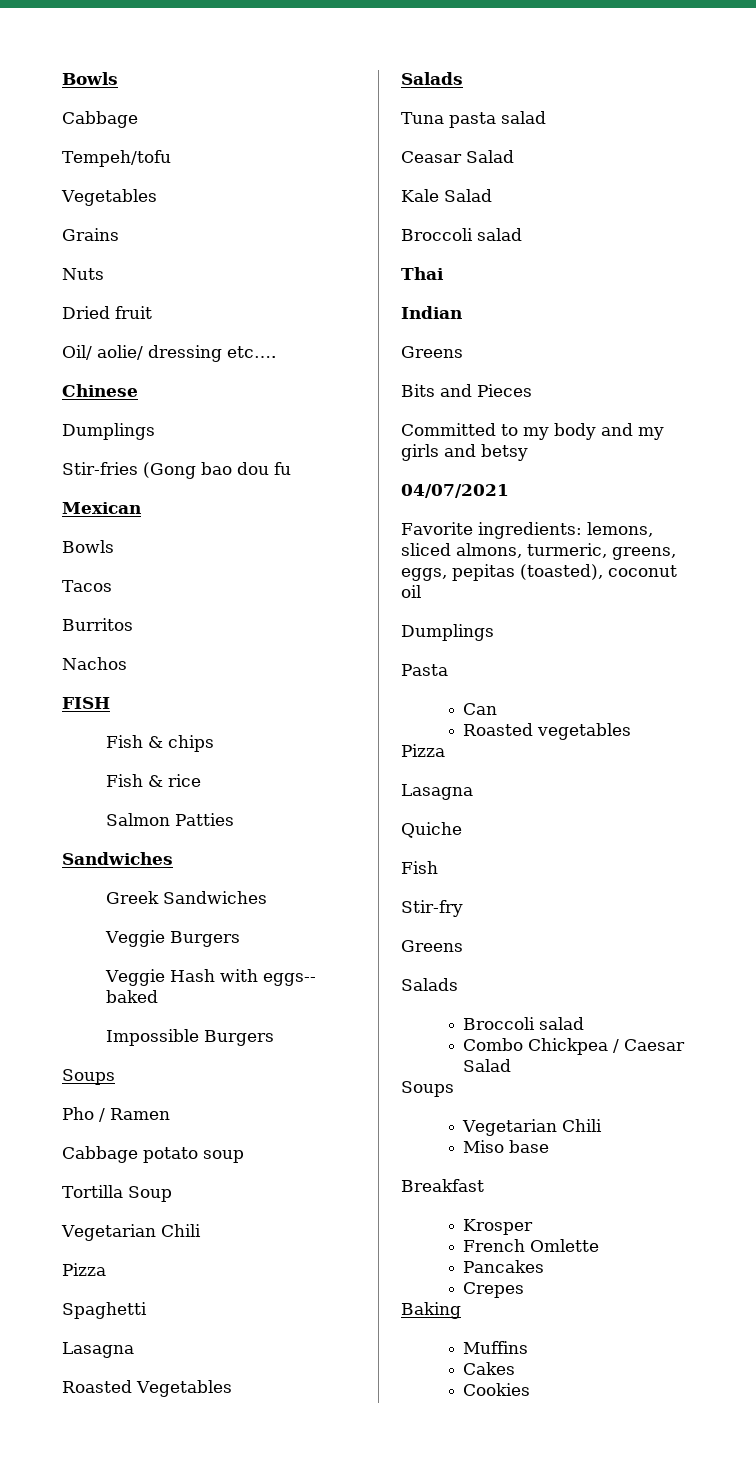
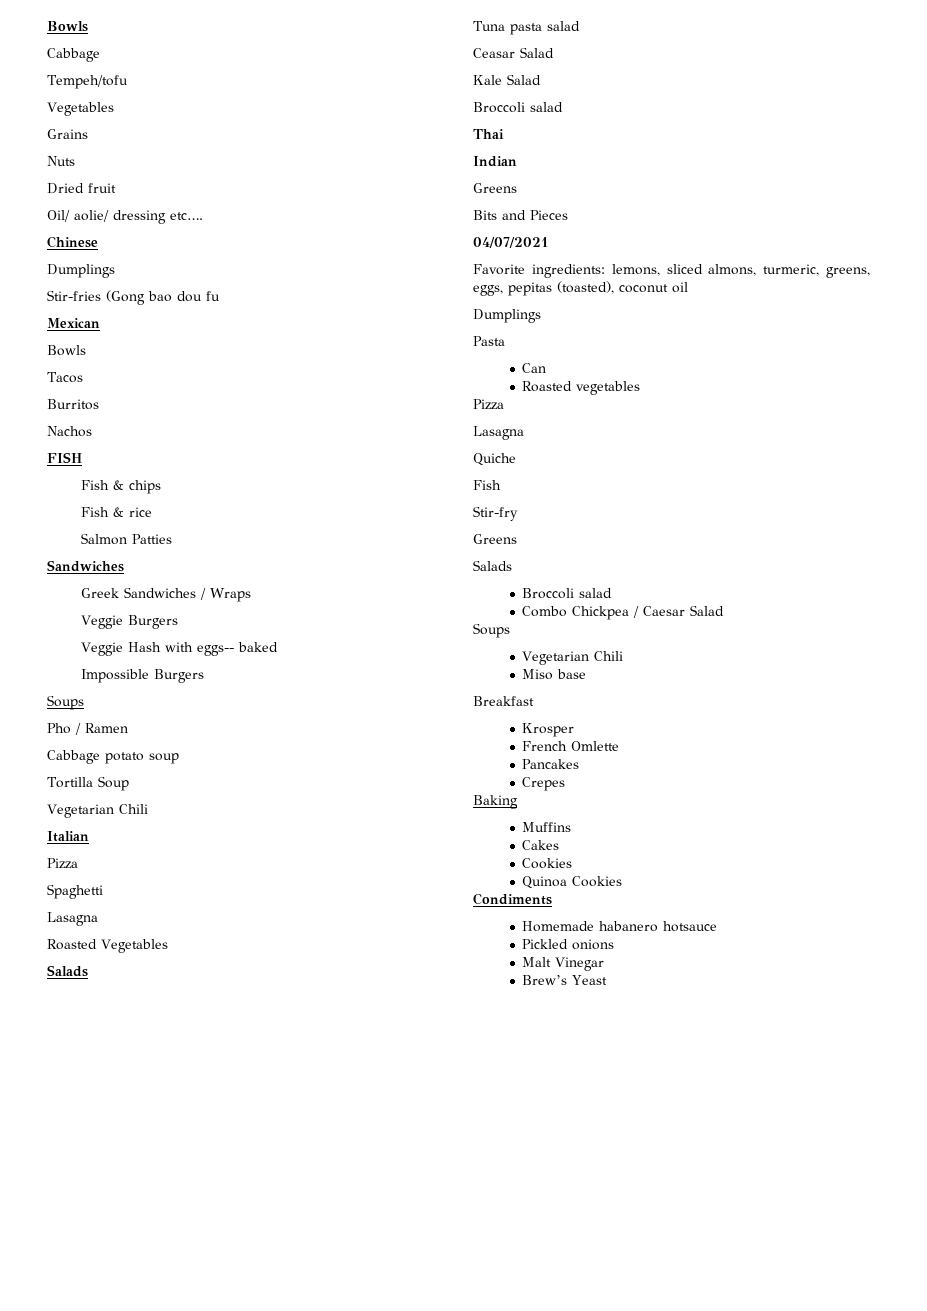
(268, 897) none -> [199,588,251,602] / Wraps
(201, 1230) none -> [47,831,89,842] // Italian
[401,423,664,440] [401,444,528,461] // Committed to my body and my girls and betsy -> (568, 215) none
(531, 1389) none -> [522,876,623,889] [473,893,552,905] [522,921,718,932] [522,939,615,950] [522,957,605,971] [522,975,608,985] // Quinoa Cookies // Condiments // Homemade habanero hotsauce // Pickled onions // Malt Vinegar // Brew’s Yeast

